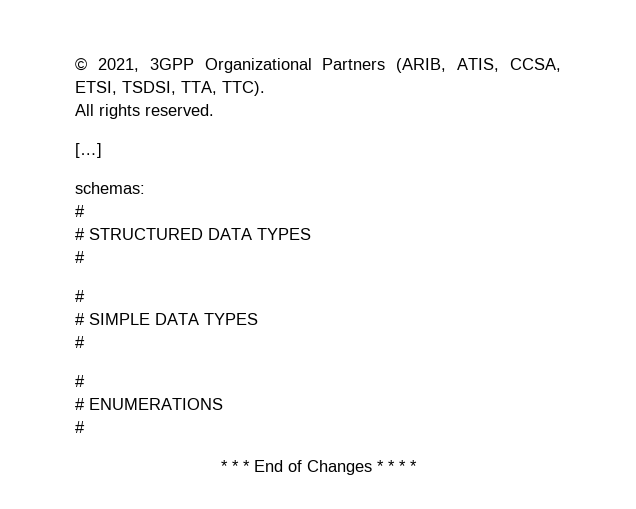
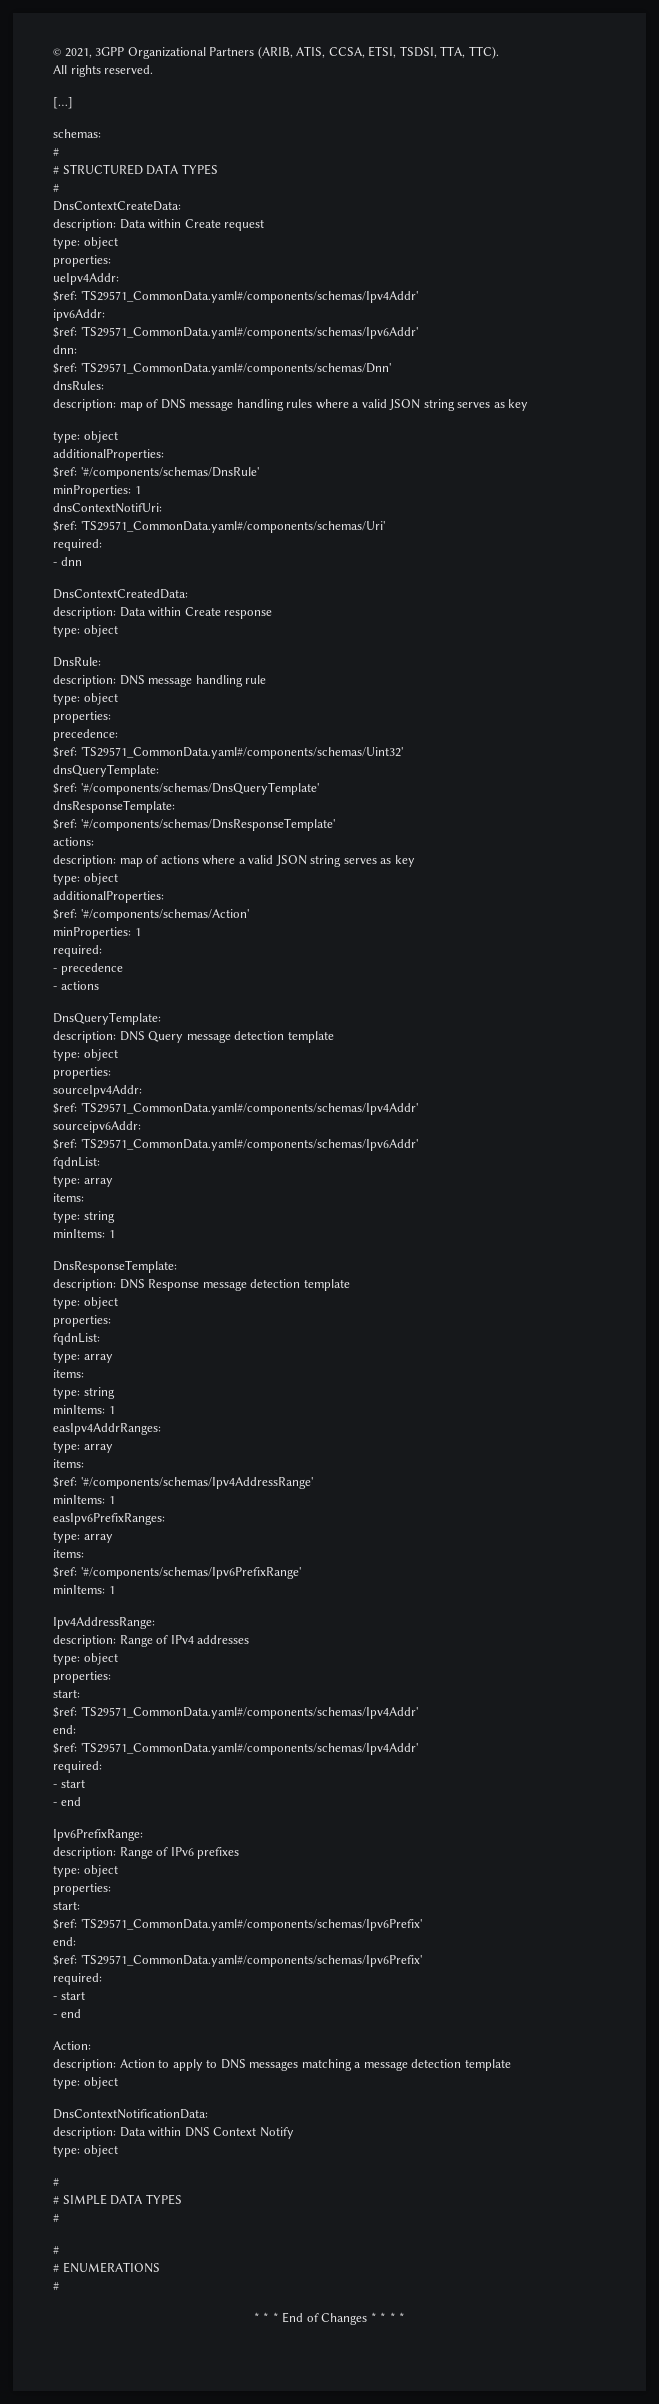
(85, 257) none -> [53,201,181,211] [53,219,265,231] [53,237,118,249] [53,255,111,267] [53,273,119,285] [53,290,418,303] [53,309,105,321] [53,326,418,339] [53,345,77,354] [53,362,391,375] [53,381,104,390] [53,399,529,411] [53,431,118,443] [53,449,164,461] [53,467,259,479] [53,485,141,497] [53,503,162,513] [53,520,385,533] [53,539,102,551] [53,557,82,566] [53,589,188,599] [53,607,273,619] [53,625,118,637] [53,657,101,667] [53,675,267,687] [53,693,118,705] [53,711,111,723] [53,729,118,741] [53,746,403,759] [53,764,159,777] [53,782,319,795] [53,800,175,813] [53,818,335,831] [53,837,94,846] [53,855,415,867] [53,873,118,885] [53,891,164,903] [53,909,249,921] [53,927,141,939] [53,945,102,957] [53,963,123,975] [53,981,99,990] [53,1012,161,1025] [53,1031,334,1043] [53,1049,118,1061] [53,1067,111,1079] [53,1085,142,1097] [53,1102,418,1115] [53,1121,141,1133] [53,1138,418,1151] [53,1157,100,1169] [53,1175,113,1187] [53,1193,84,1202] [53,1211,115,1223] [53,1229,115,1238] [53,1260,177,1273] [53,1279,350,1291] [53,1297,118,1309] [53,1315,111,1327] [53,1333,100,1345] [53,1351,113,1363] [53,1369,84,1378] [53,1387,115,1399] [53,1405,115,1414] [53,1423,161,1435] [53,1441,113,1453] [53,1459,84,1468] [53,1477,313,1489] [53,1495,115,1504] [53,1513,165,1525] [53,1531,113,1543] [53,1549,84,1558] [53,1567,301,1579] [53,1585,115,1594] [53,1617,155,1629] [53,1635,250,1647] [53,1653,118,1665] [53,1671,111,1683] [53,1689,80,1698] [53,1706,418,1719] [53,1725,76,1734] [53,1742,418,1755] [53,1761,102,1773] [53,1779,85,1788] [53,1797,81,1806] [53,1829,143,1841] [53,1847,240,1859] [53,1865,118,1877] [53,1883,111,1895] [53,1901,80,1910] [53,1918,422,1931] [53,1937,76,1946] [53,1954,422,1967] [53,1973,102,1985] [53,1991,85,2000] [53,2009,81,2018] [53,2041,91,2050] [53,2059,511,2071] [53,2077,118,2089] [53,2109,208,2119] [53,2127,294,2139] [53,2145,118,2157] // DnsContextCreateData: // description: Data within Create request // type: object // properties: // ueIpv4Addr: // $ref: 'TS29571_CommonData.yaml#/components/schemas/Ipv4Addr' // ipv6Addr: // $ref: 'TS29571_CommonData.yaml#/components/schemas/Ipv6Addr' // dnn: // $ref: 'TS29571_CommonData.yaml#/components/schemas/Dnn' // dnsRules: // description: map of DNS message handling rules where a valid JSON string serves as key // type: object // additionalProperties: // $ref: '#/components/schemas/DnsRule' // minProperties: 1 // dnsContextNotifUri: // $ref: 'TS29571_CommonData.yaml#/components/schemas/Uri' // required: // - dnn // DnsContextCreatedData: // description: Data within Create response // type: object // DnsRule: // description: DNS message handling rule // type: object // properties: // precedence: // $ref: 'TS29571_CommonData.yaml#/components/schemas/Uint32' // dnsQueryTemplate: // $ref: '#/components/schemas/DnsQueryTemplate' // dnsResponseTemplate: // $ref: '#/components/schemas/DnsResponseTemplate' // actions: // description: map of actions where a valid JSON string serves as key // type: object // additionalProperties: // $ref: '#/components/schemas/Action' // minProperties: 1 // required: // - precedence // - actions // DnsQueryTemplate: // description: DNS Query message detection template // type: object // properties: // sourceIpv4Addr: // $ref: 'TS29571_CommonData.yaml#/components/schemas/Ipv4Addr' // sourceipv6Addr: // $ref: 'TS29571_CommonData.yaml#/components/schemas/Ipv6Addr' // fqdnList: // type: array // items: // type: string // minItems: 1 // DnsResponseTemplate: // description: DNS Response message detection template // type: object // properties: // fqdnList: // type: array // items: // type: string // minItems: 1 // easIpv4AddrRanges: // type: array // items: // $ref: '#/components/schemas/Ipv4AddressRange' // minItems: 1 // easIpv6PrefixRanges: // type: array // items: // $ref: '#/components/schemas/Ipv6PrefixRange' // minItems: 1 // Ipv4AddressRange: // description: Range of IPv4 addresses // type: object // properties: // start: // $ref: 'TS29571_CommonData.yaml#/components/schemas/Ipv4Addr' // end: // $ref: 'TS29571_CommonData.yaml#/components/schemas/Ipv4Addr' // required: // - start // - end // Ipv6PrefixRange: // description: Range of IPv6 prefixes // type: object // properties: // start: // $ref: 'TS29571_CommonData.yaml#/components/schemas/Ipv6Prefix' // end: // $ref: 'TS29571_CommonData.yaml#/components/schemas/Ipv6Prefix' // required: // - start // - end // Action: // description: Action to apply to DNS messages matching a message detection template // type: object // DnsContextNotificationData: // description: Data within DNS Context Notify // type: object

